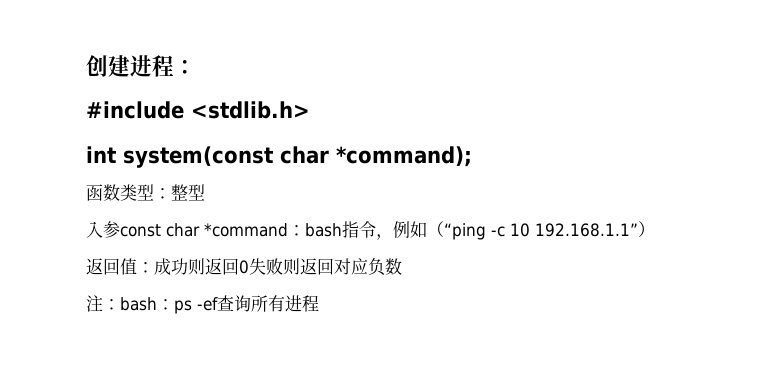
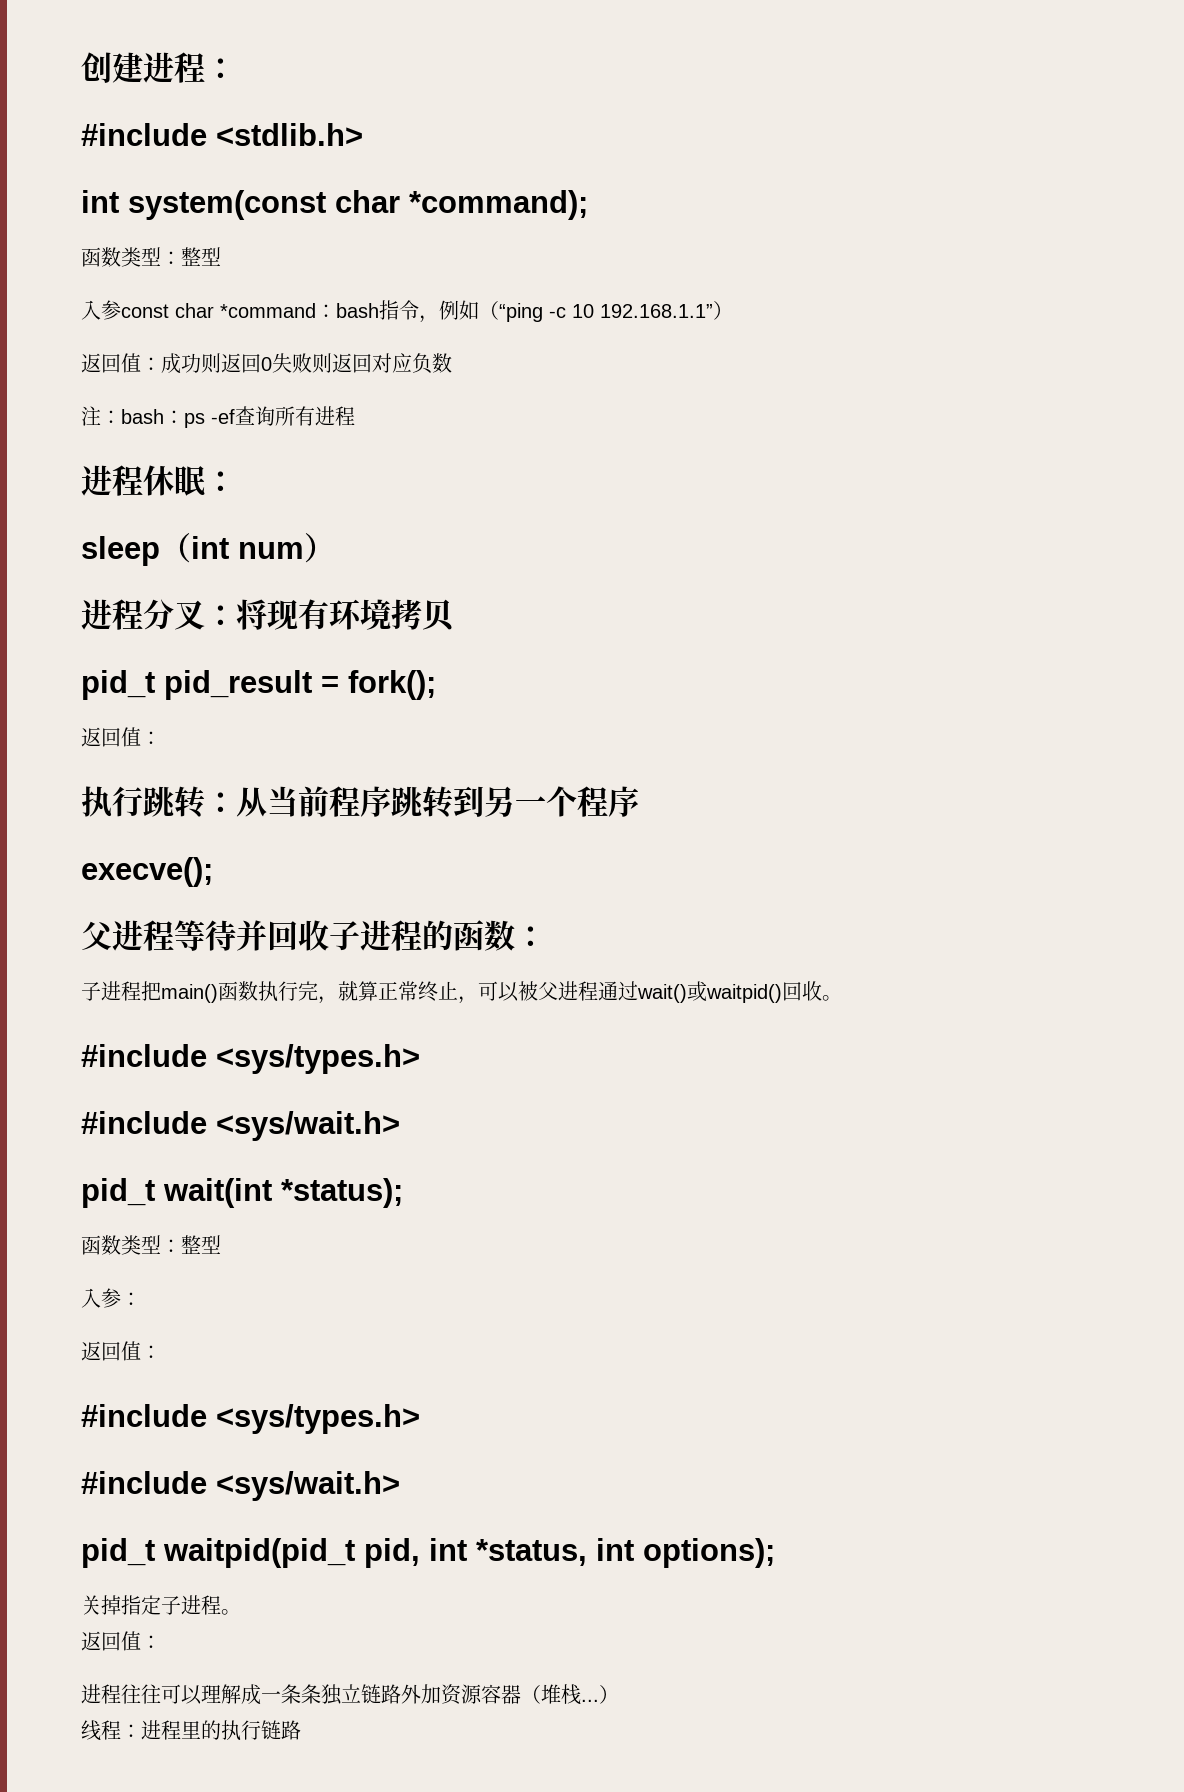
(319, 303) none -> [81,465,236,496] [81,533,335,566] [81,599,455,631] [81,670,436,700] [81,727,161,747] [81,786,639,818] [81,857,213,887] [81,920,546,951] [81,981,842,1004] [81,1044,420,1074] [81,1111,400,1141] [81,1178,403,1208] [81,1235,221,1255] [81,1288,141,1308] [81,1341,161,1361] [81,1404,420,1434] [81,1471,400,1501] [81,1538,775,1568] [81,1595,241,1615] [81,1631,161,1651] [81,1684,619,1705] [81,1720,301,1741] // 进程休眠： // sleep（int num） // 进程分叉：将现有环境拷贝 // pid_t pid_result = fork(); // 返回值： // 执行跳转：从当前程序跳转到另一个程序 // execve(); // 父进程等待并回收子进程的函数： // 子进程把main()函数执行完，就算正常终止，可以被父进程通过wait()或waitpid()回收。 // #include <sys/types.h> // #include <sys/wait.h> // pid_t wait(int *status); // 函数类型：整型 // 入参： // 返回值： // #include <sys/types.h> // #include <sys/wait.h> // pid_t waitpid(pid_t pid, int *status, int options); // 关掉指定子进程。 // 返回值： // 进程往往可以理解成一条条独立链路外加资源容器（堆栈...） // 线程：进程里的执行链路

